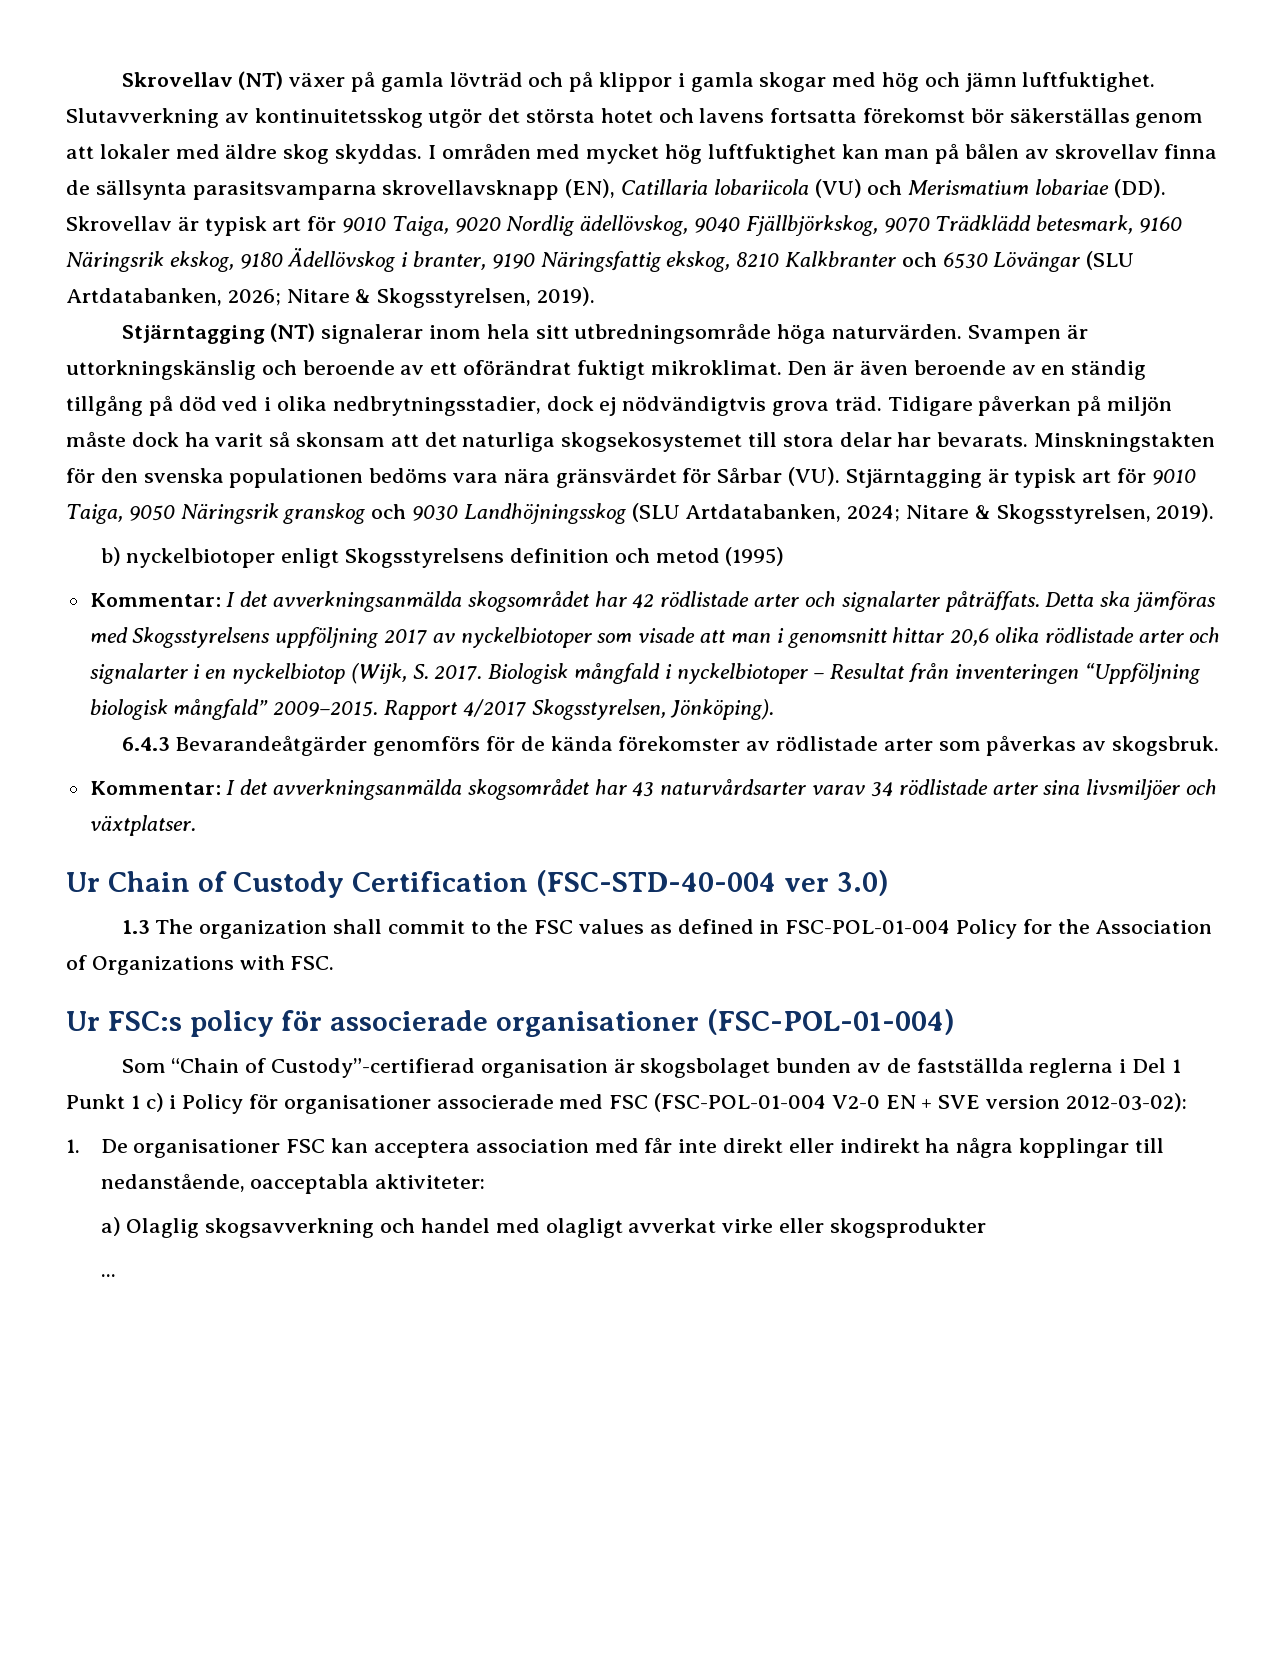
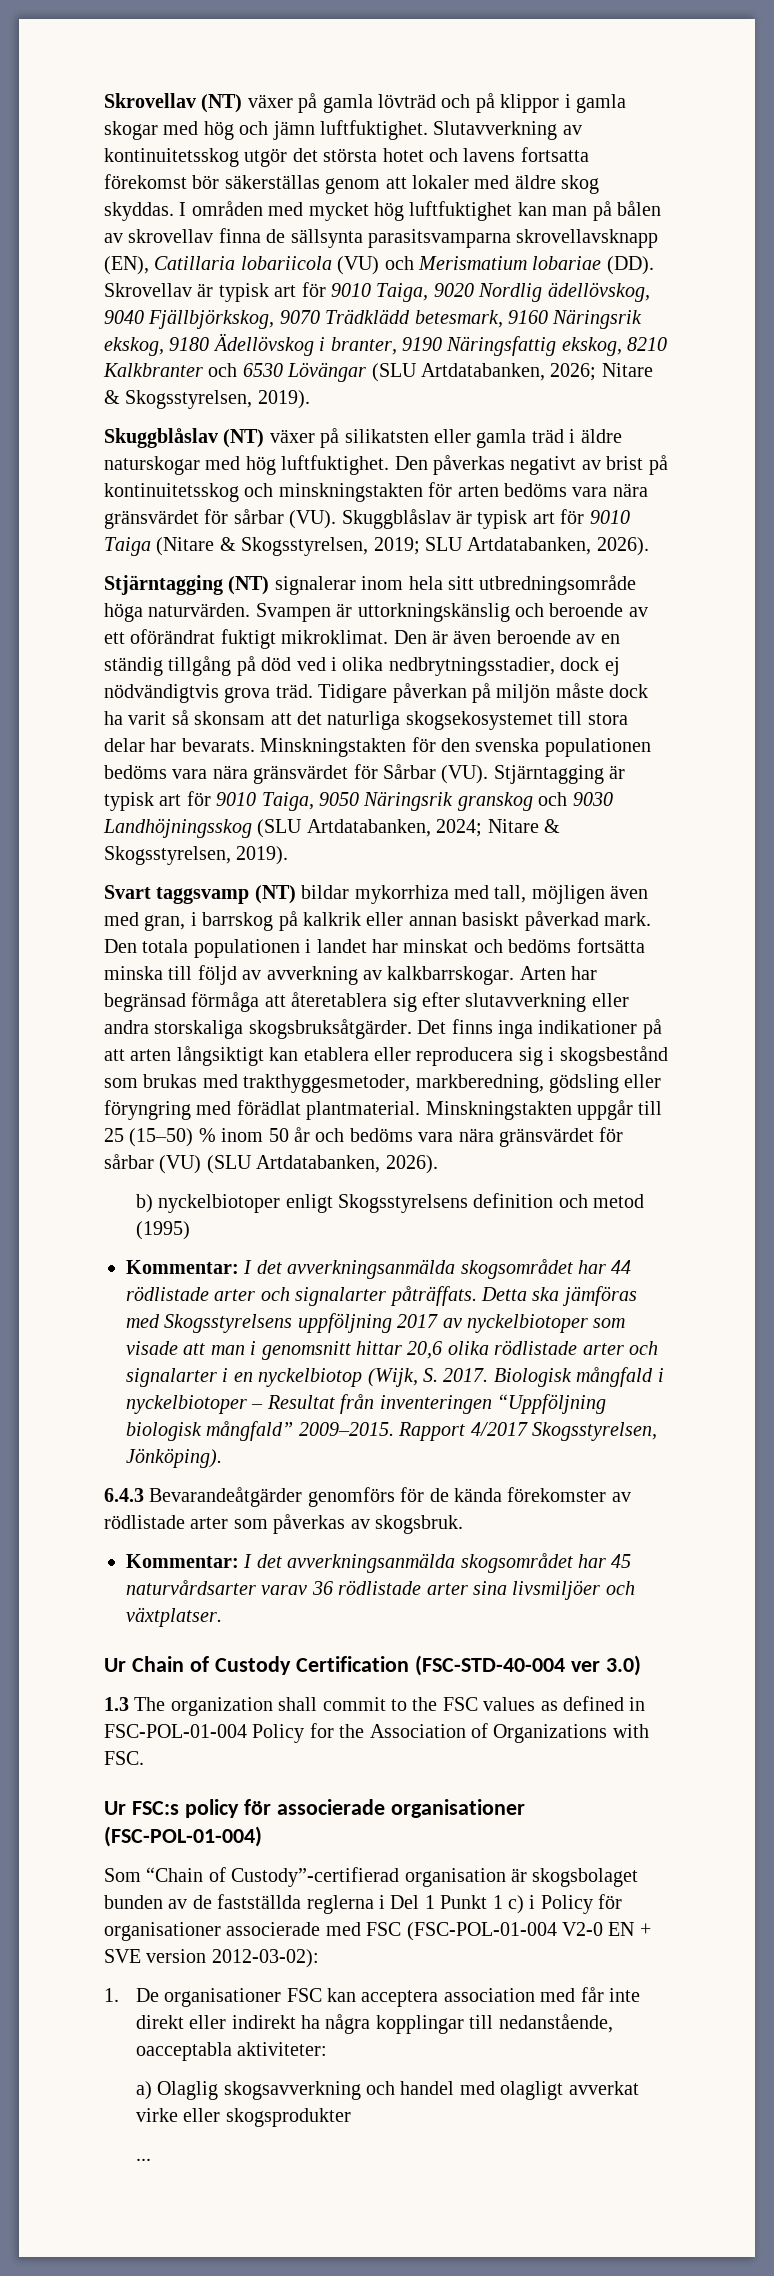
(596, 296) none -> [104,428,622,448] [104,455,668,475] [104,482,648,502] [104,509,630,529] [104,537,649,556] // Skuggblåslav (NT) växer på silikatsten eller gamla träd i äldre naturskogar med hög luftfuktighet. Den påverkas negativt av brist på kontinuitetsskog och minskningstakten för arten bedöms vara nära gränsvärdet för sårbar (VU). Skuggblåslav är typisk art för 9010 Taiga (Nitare & Skogsstyrelsen, 2019; SLU Artdatabanken, 2026).
(1215, 512) none -> [104,885,649,904] [104,911,651,931] [104,938,645,958] [104,965,598,985] [104,992,629,1012] [104,1019,662,1039] [104,1046,668,1066] [104,1074,662,1093] [104,1100,663,1120] [104,1127,624,1147] [104,1154,438,1174] // Svart taggsvamp (NT) bildar mykorrhiza med tall, möjligen även med gran, i barrskog på kalkrik eller annan basiskt påverkad mark. Den totala populationen i landet har minskat och bedöms fortsätta minska till följd av avverkning av kalkbarrskogar. Arten har begränsad förmåga att återetablera sig efter slutavverkning eller andra storskaliga skogsbruksåtgärder. Det finns inga indikationer på att arten långsiktigt kan etablera eller reproducera sig i skogsbestånd som brukas med trakthyggesmetoder, markberedning, gödsling eller föryngring med förädlat plantmaterial. Minskningstakten uppgår till 25 (15–50) % inom 50 år och bedöms vara nära gränsvärdet för sårbar (VU) (SLU Artdatabanken, 2026).
[632,594,655,609] 42 -> [611,1260,632,1274] 44
[632,782,655,797] 43 -> [611,1554,632,1568] 45
[870,782,893,797] 34 -> [311,1581,333,1595] 36

